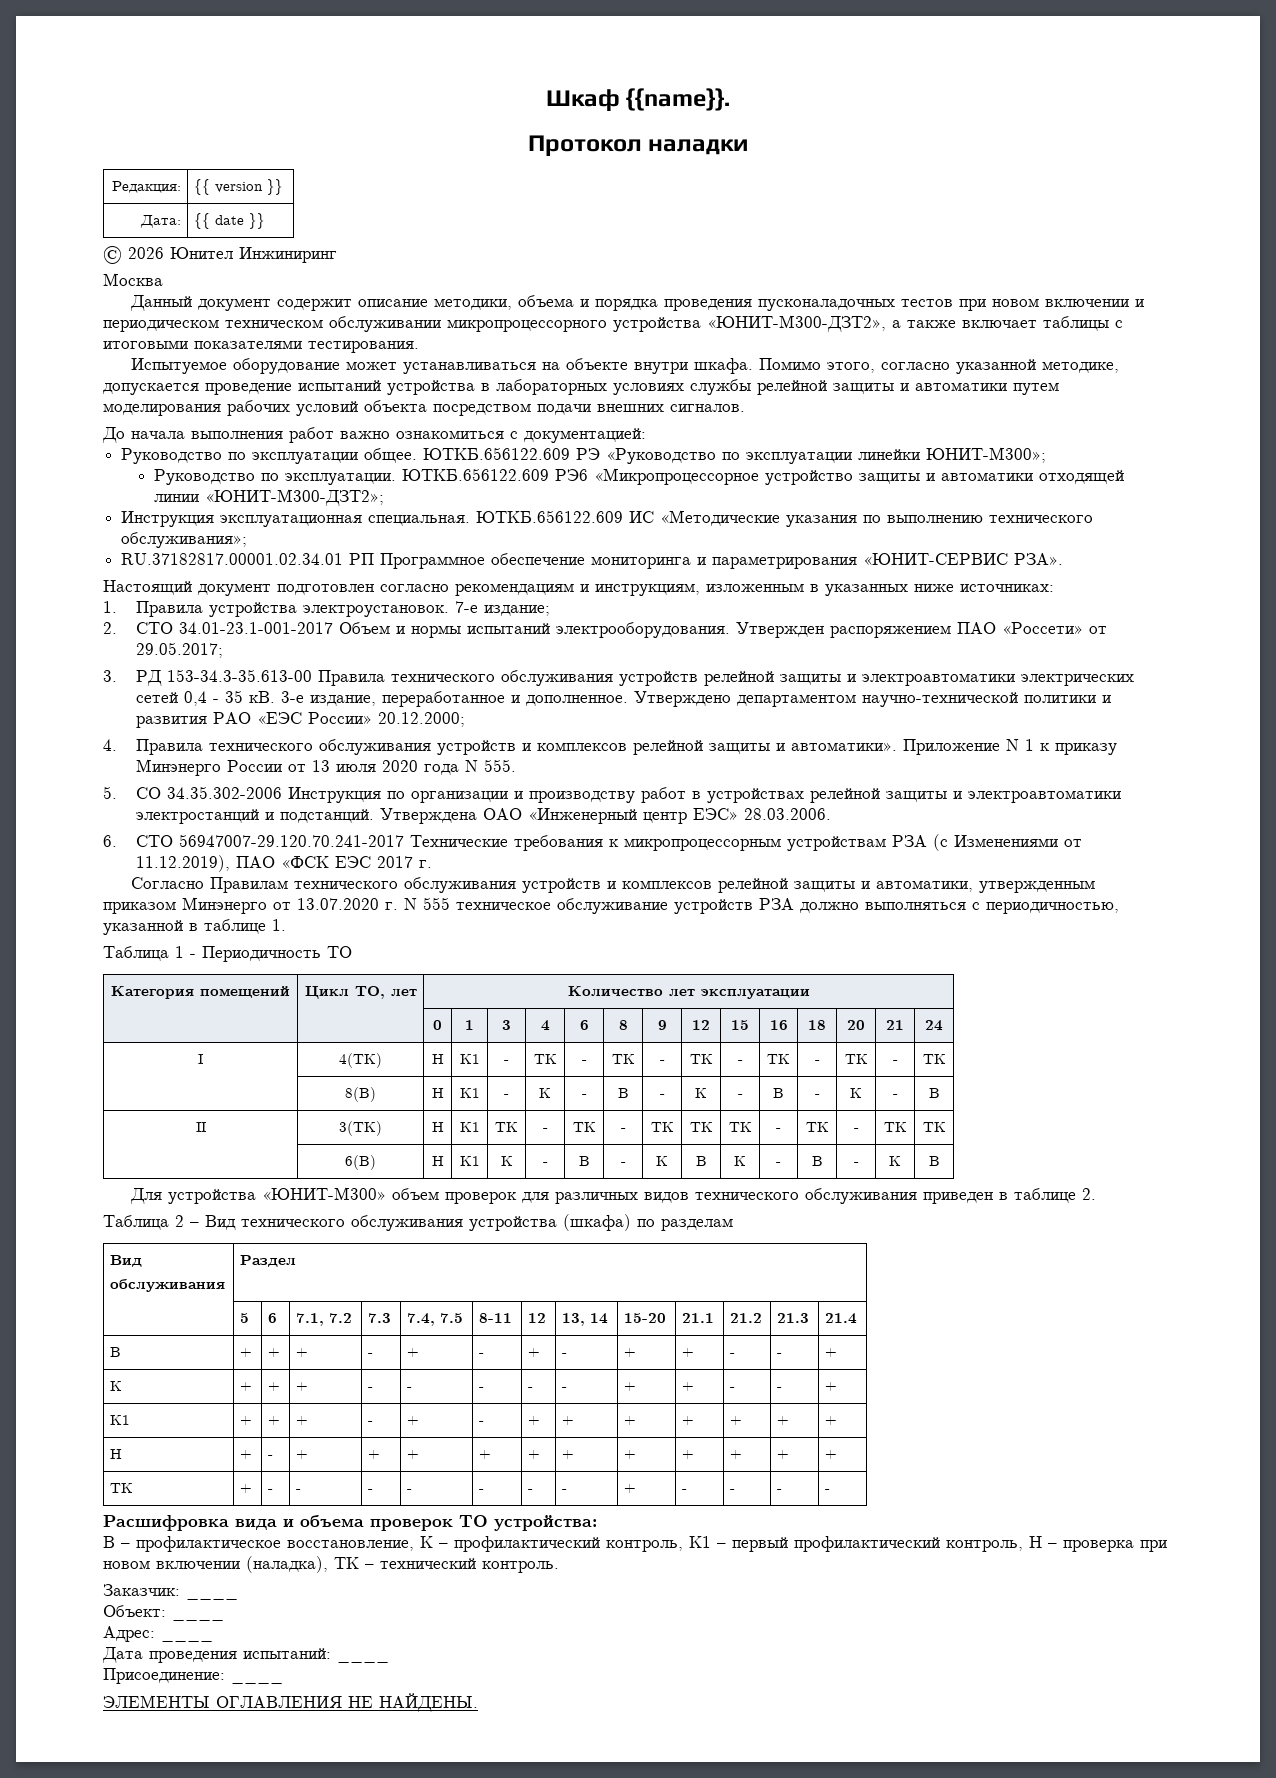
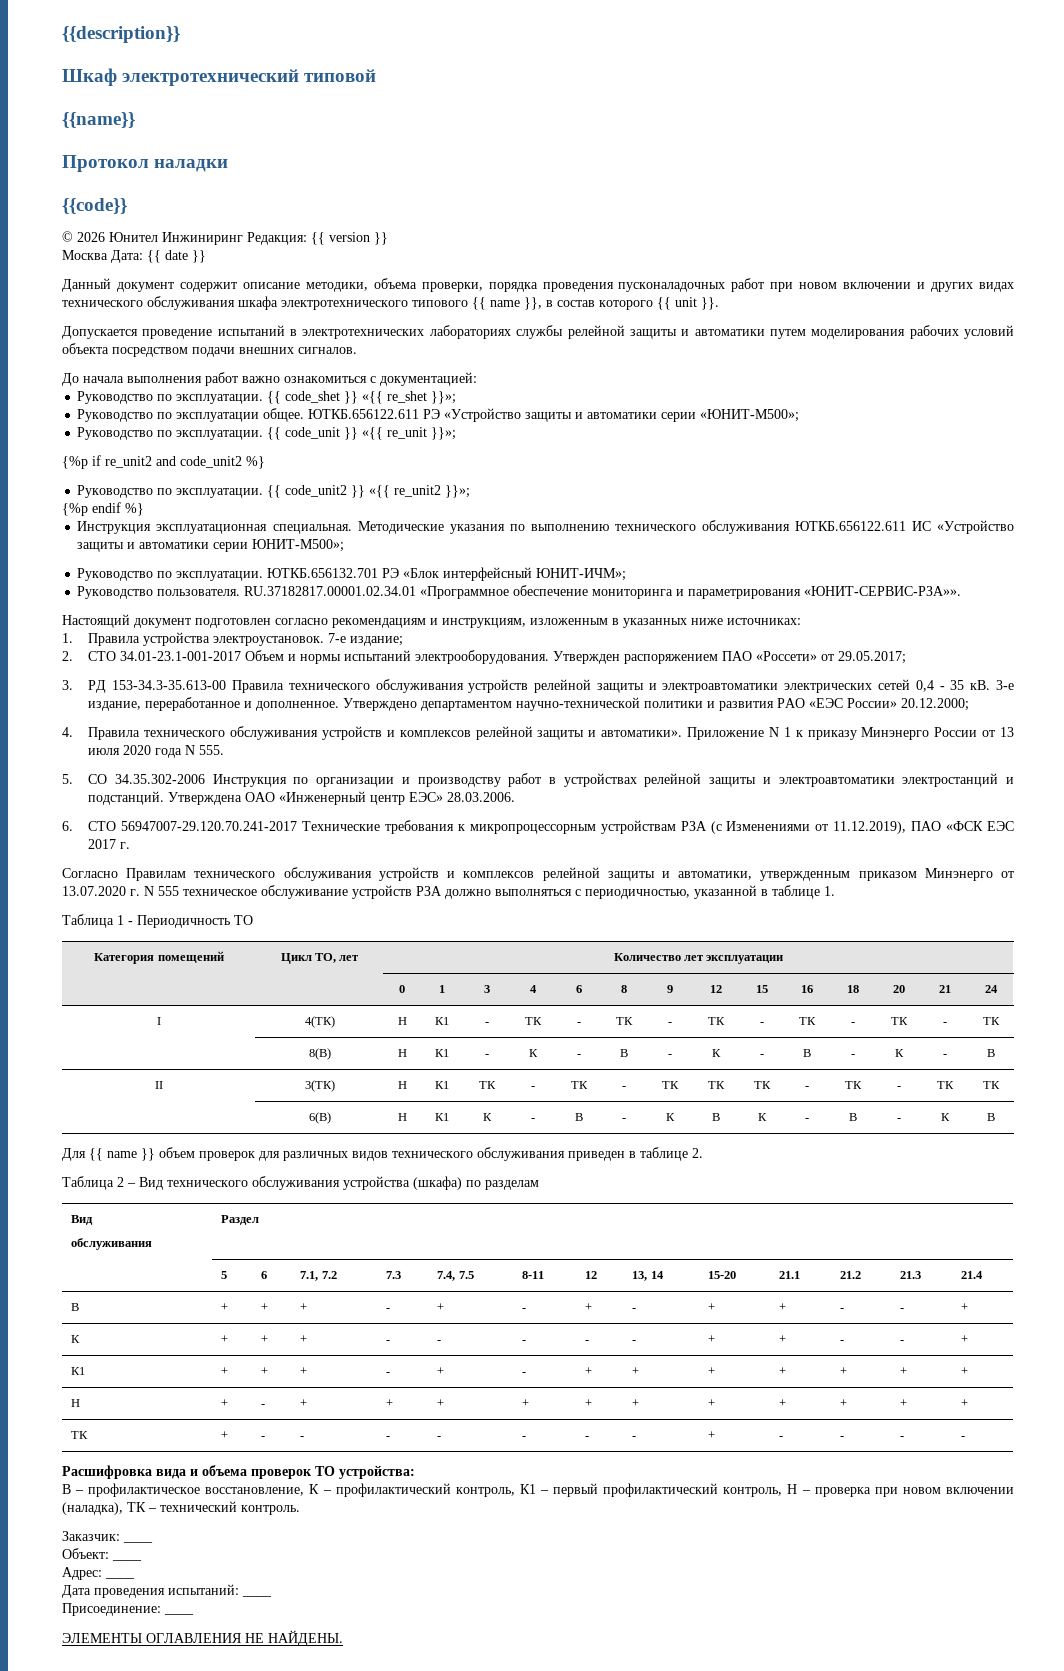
[545,88,731,111] [527,135,749,156] [111,181,181,193] [194,179,284,195] [139,215,181,228] [194,213,266,229] [103,246,337,264] [103,273,163,286] Шкаф {{name}}. // Протокол наладки // Редакция: | {{ version }} // Дата: | {{ date }} // © 2026 Юнител Инжиниринг // Москва -> [62,26,180,43] [62,68,377,86] [62,112,135,128] [62,155,229,172] [62,198,127,214] [62,231,388,245] [62,250,206,263] {{description}} // Шкаф электротехнический типовой // {{name}} // Протокол наладки // {{code}} // © 2026 Юнител Инжиниринг Редакция: {{ version }} // Москва Дата: {{ date }}
[579,299,589,307] и -> [421,282,483,292] проверки,
[900,299,953,307] тестов -> [731,278,765,292] работ
[103,315,1123,332] [103,340,419,353] [130,358,1119,374] [103,379,684,395] периодическом техническом обслуживании микропроцессорного устройства «ЮНИТ-М300-ДЗТ2», а также включает таблицы с итоговыми показателями тестирования. // Испытуемое оборудование может устанавливаться на объекте внутри шкафа. Помимо этого, согласно указанной методике, допускается проведение испытаний устройства в лабораторных условиях -> [931,282,1014,292] [62,296,719,310] [62,325,511,339] других видах технического обслуживания шкафа электротехнического типового {{ name }}, в состав которого {{ unit }}. // Допускается проведение испытаний в электротехнических лабораториях
[252,447,1047,464] [154,468,1125,485] [154,489,385,506] эксплуатации общее. ЮТКБ.656122.609 РЭ «Руководство по эксплуатации линейки ЮНИТ-М300»; // Руководство по эксплуатации. ЮТКБ.656122.609 РЭ6 «Микропроцессорное устройство защиты и автоматики отходящей линии «ЮНИТ-М300-ДЗТ2»; -> [176,391,457,404] [77,408,800,422] [77,427,457,440] [62,455,265,469] [77,485,471,498] [62,502,144,516] эксплуатации. {{ code_shet }} «{{ re_shet }}»; // Руководство по эксплуатации общее. ЮТКБ.656122.611 РЭ «Устройство защиты и автоматики серии «ЮНИТ-М500»; // Руководство по эксплуатации. {{ code_unit }} «{{ re_unit }}»; // {%p if re_unit2 and code_unit2 %} // Руководство по эксплуатации. {{ code_unit2 }} «{{ re_unit2 }}»; // {%p endif %}
[476,510,781,526] ЮТКБ.656122.609 ИС «Методические -> [357,521,444,534] Методические
[121,532,248,548] [121,553,486,569] обслуживания»; // RU.37182817.00001.02.34.01 РП Программное -> [701,520,1014,534] [77,539,345,552] [77,567,627,581] [77,586,510,599] обслуживания ЮТКБ.656122.611 ИС «Устройство защиты и автоматики серии ЮНИТ-М500»; // Руководство по эксплуатации. ЮТКБ.656132.701 РЭ «Блок интерфейсный ЮНИТ-ИЧМ»; // Руководство пользователя. RU.37182817.00001.02.34.01 «Программное
[863,553,1064,565] «ЮНИТ-СЕРВИС РЗА». -> [804,586,962,596] «ЮНИТ-СЕРВИС-РЗА»».
[167,1187,386,1204] устройства «ЮНИТ-М300» -> [89,1148,155,1161] {{ name }}

